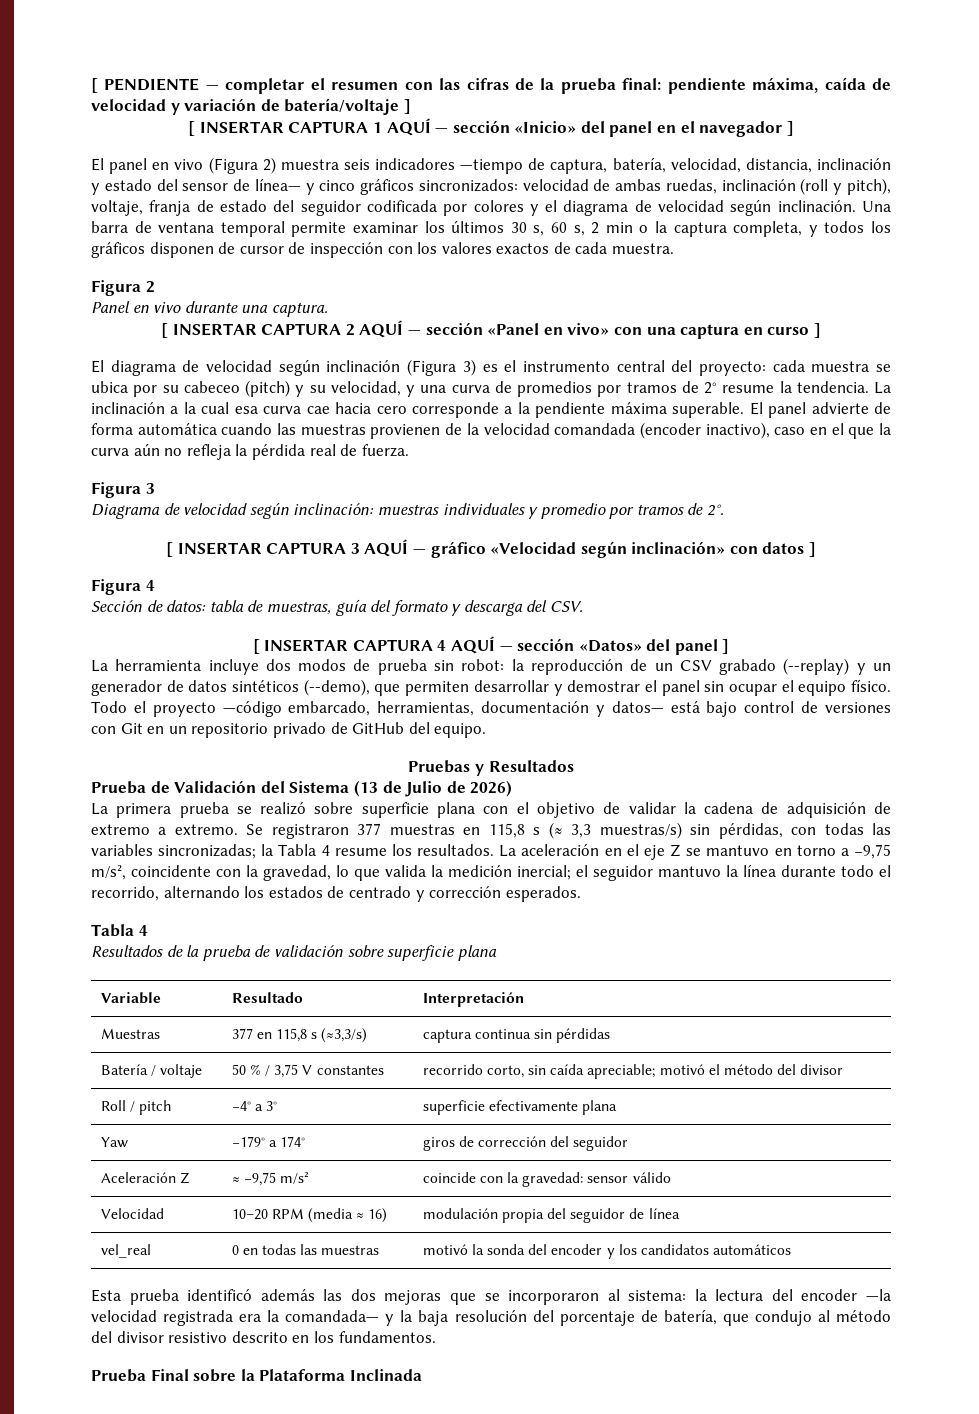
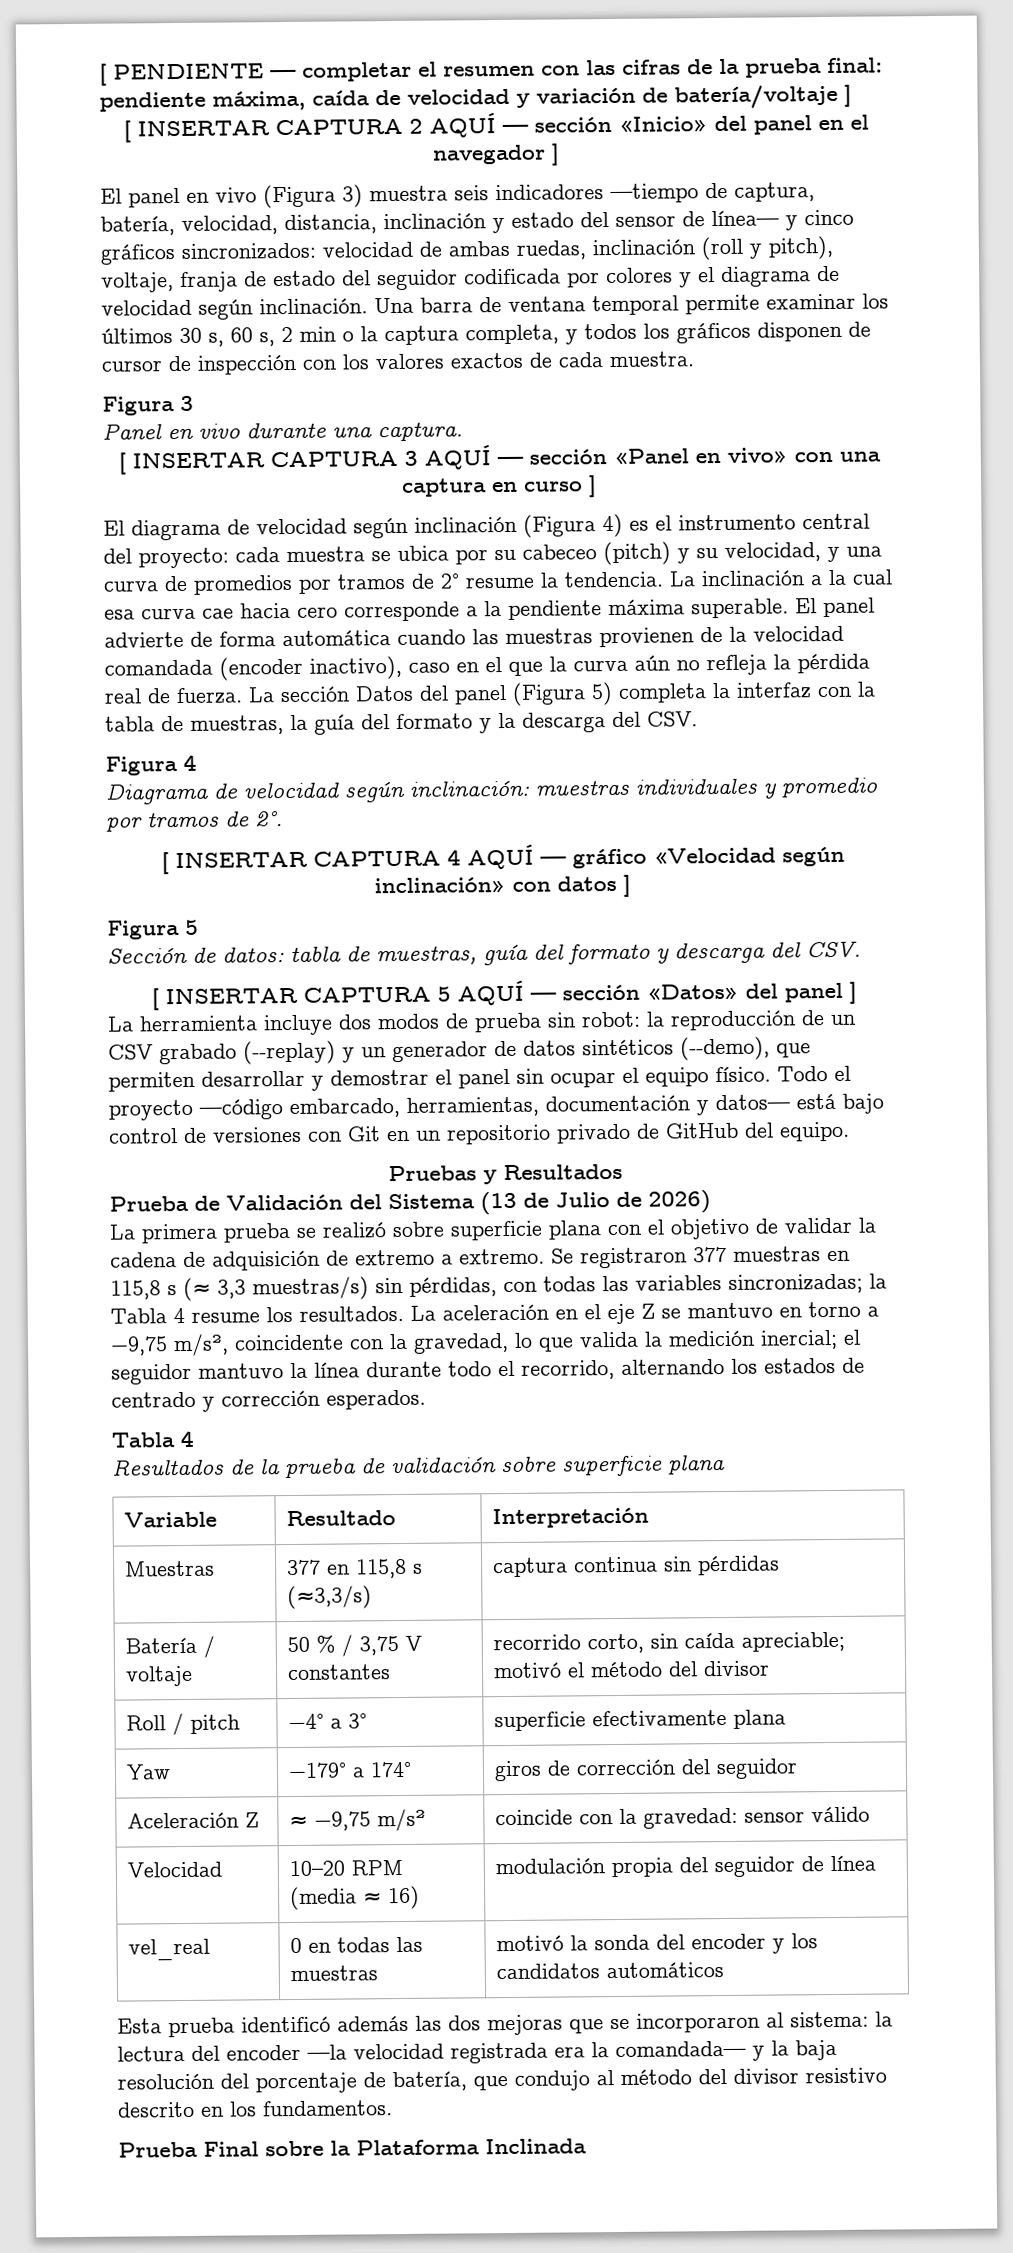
[372,122,382,133] 1 -> [408,118,423,134] 2
[262,157,276,174] 2) -> [342,184,363,208] 3)
[145,281,155,293] 2 -> [180,395,194,411] 3
[345,324,355,336] 2 -> [403,450,418,466] 3
[462,359,476,376] 3) -> [602,513,623,538] 4)
[91,482,155,498] // Figura 3 -> [248,681,876,706] [105,711,698,735] [105,754,197,776] La sección Datos del panel (Figura 5) completa la interfaz con la tabla de muestras, la guía del formato y la descarga del CSV. // Figura 4
[350,543,360,554] 3 -> [446,849,461,866] 4
[145,580,155,591] 4 -> [185,919,199,935] 5
[437,640,447,651] 4 -> [436,986,451,1002] 5

